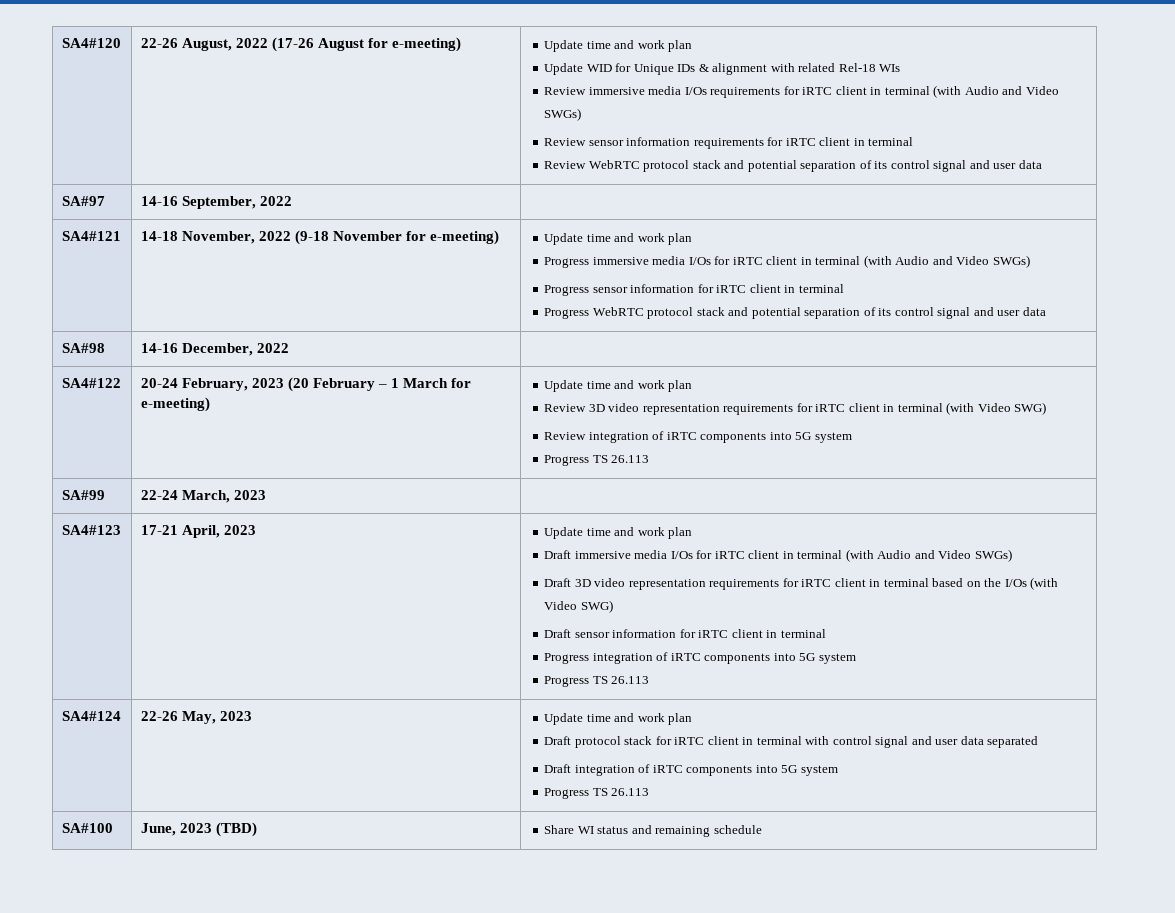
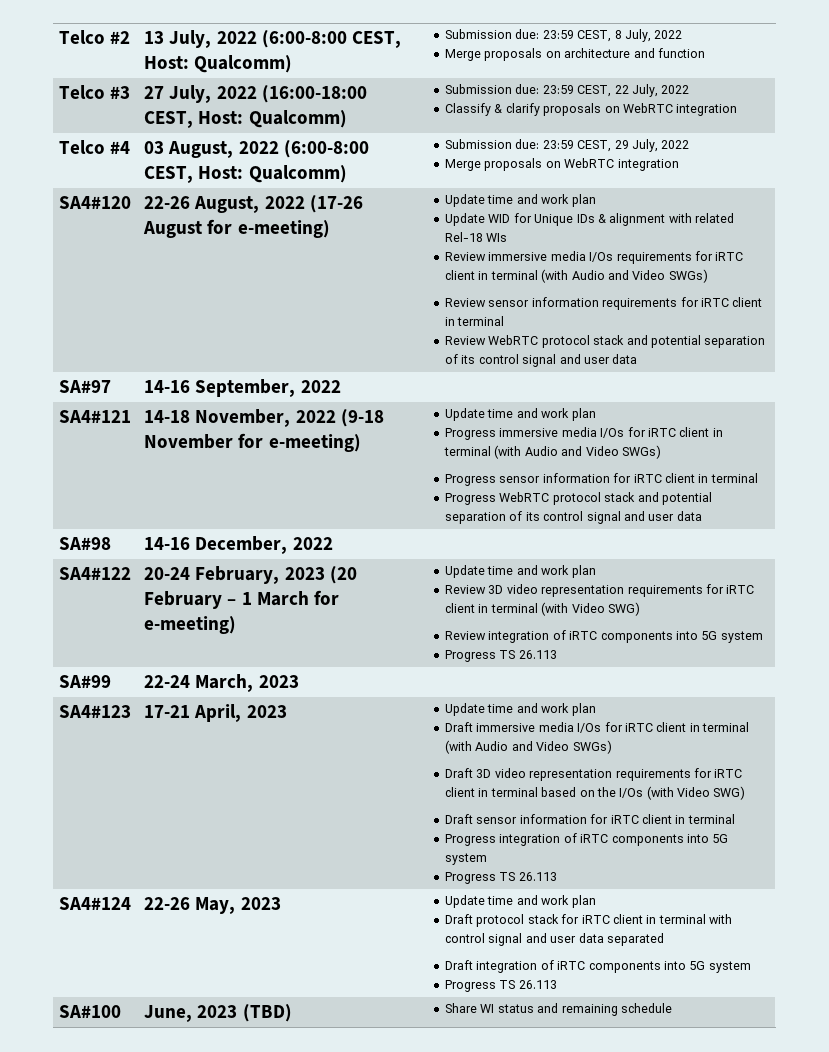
(61, 43) none -> [59,30,131,44] [144,30,401,48] [144,55,293,73] [445,29,683,42] [445,48,705,61] [59,85,131,99] [144,85,367,103] [144,110,347,128] [445,84,690,97] [445,103,738,116] [59,140,131,154] [144,140,369,158] [144,165,347,183] [445,139,690,152] [445,158,679,171] Telco #2 | 13 July, 2022 (6:00-8:00 CEST, Host: Qualcomm) | Submission due: 23:59 CEST, 8 July, 2022 // Merge proposals on architecture and function // Telco #3 | 27 July, 2022 (16:00-18:00 CEST, Host: Qualcomm) | Submission due: 23:59 CEST, 22 July, 2022 // Classify & clarify proposals on WebRTC integration // Telco #4 | 03 August, 2022 (6:00-8:00 CEST, Host: Qualcomm) | Submission due: 23:59 CEST, 29 July, 2022 // Merge proposals on WebRTC integration //

